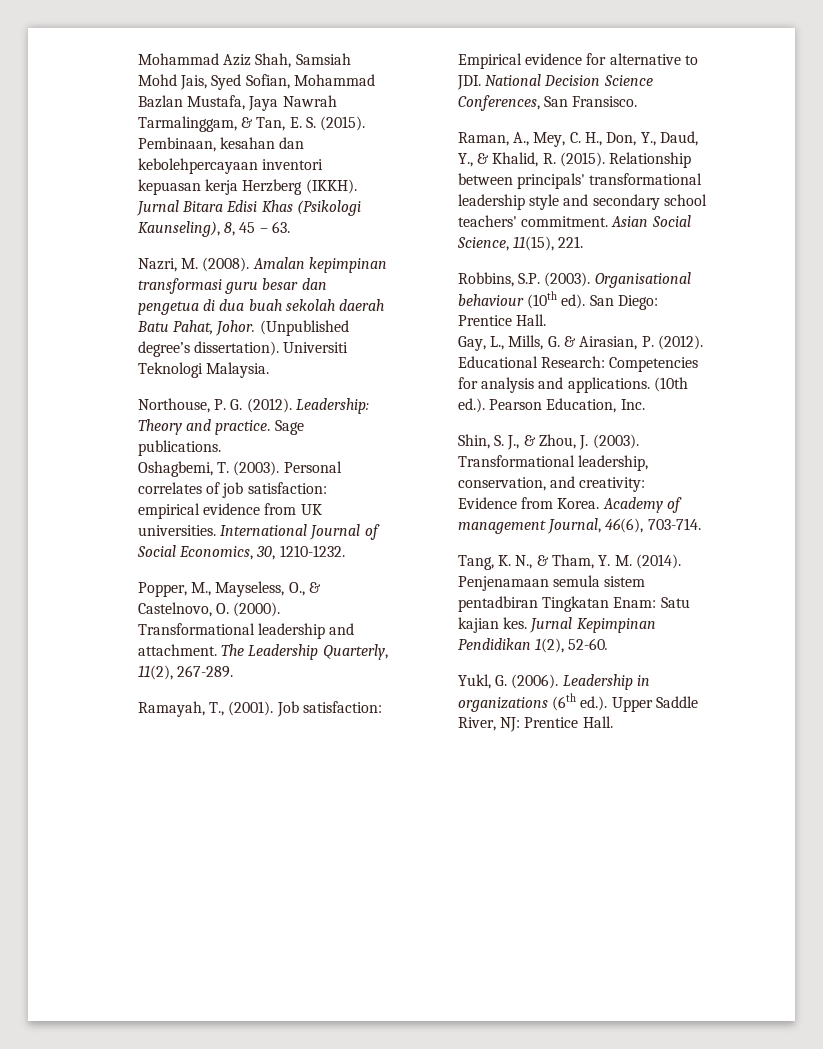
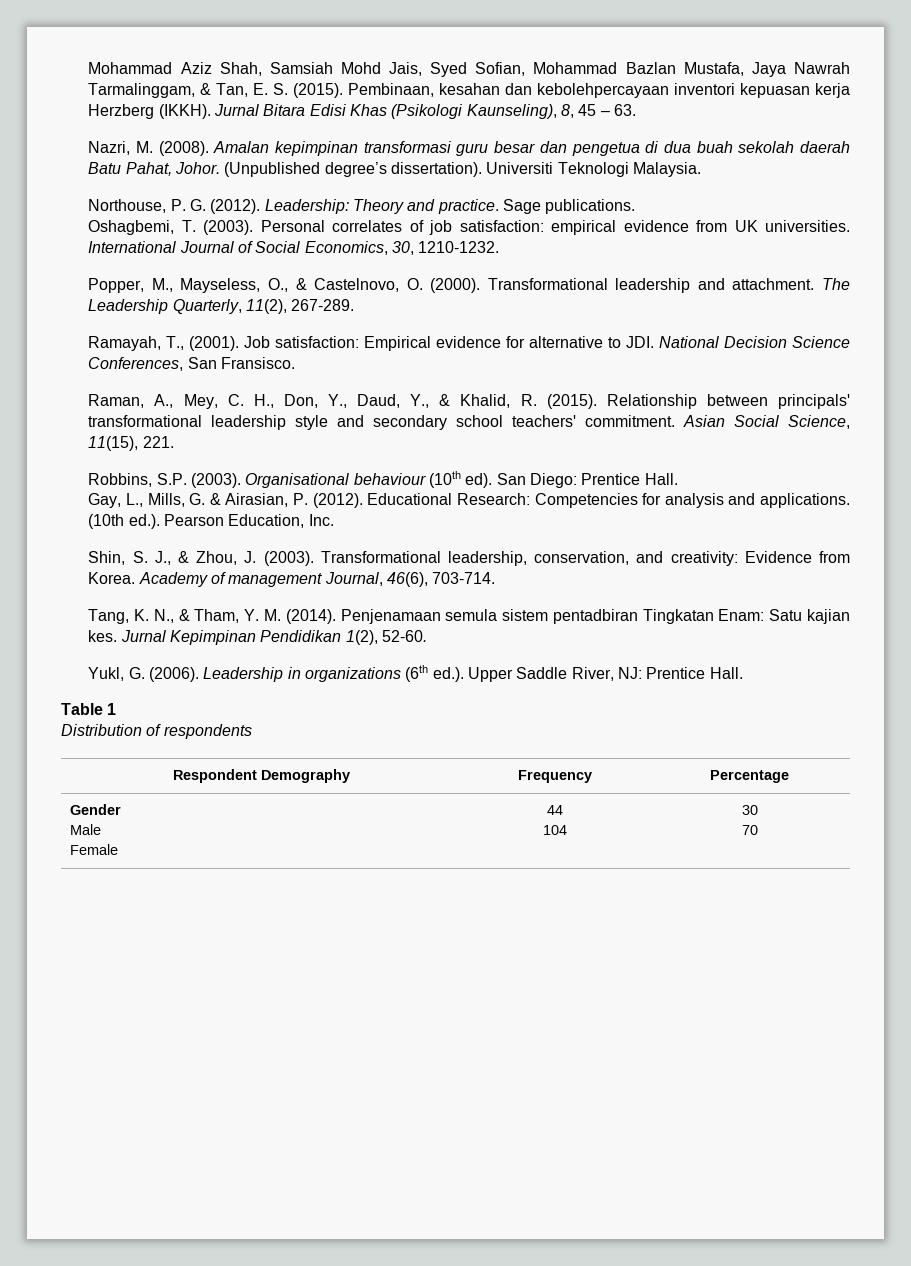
(613, 722) none -> [61,703,117,715] [61,724,252,739] [172,769,350,783] [518,770,592,783] [710,770,789,783] [70,804,122,815] [70,824,102,835] [70,844,119,855] [547,805,563,815] [543,825,567,835] [741,805,758,815] [741,825,758,835] // Table 1 // Distribution of respondents // Respondent Demography | Frequency | Percentage // Gender // Male // Female | 44 // 104 | 30 // 70

